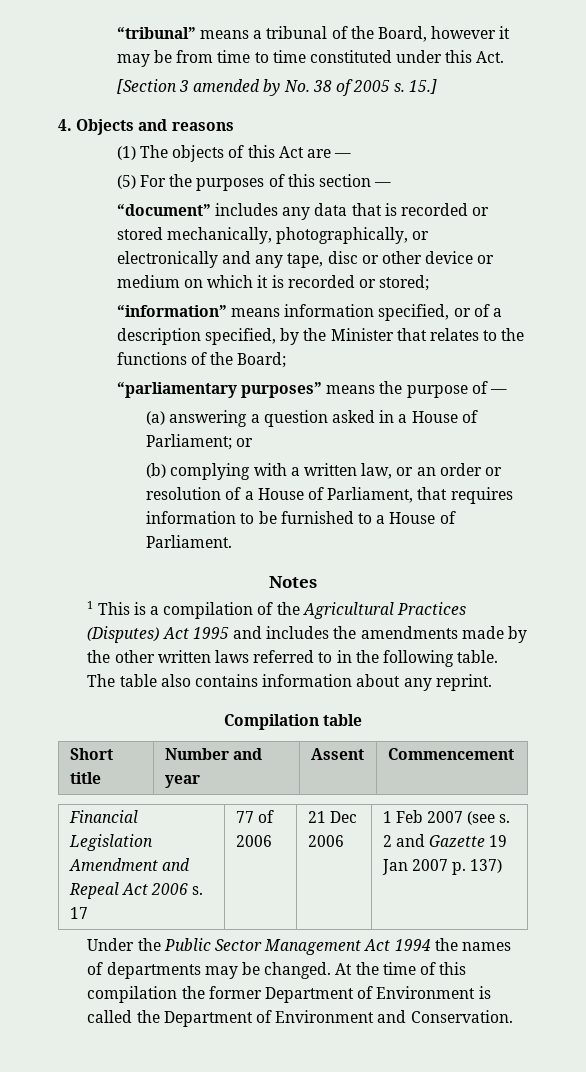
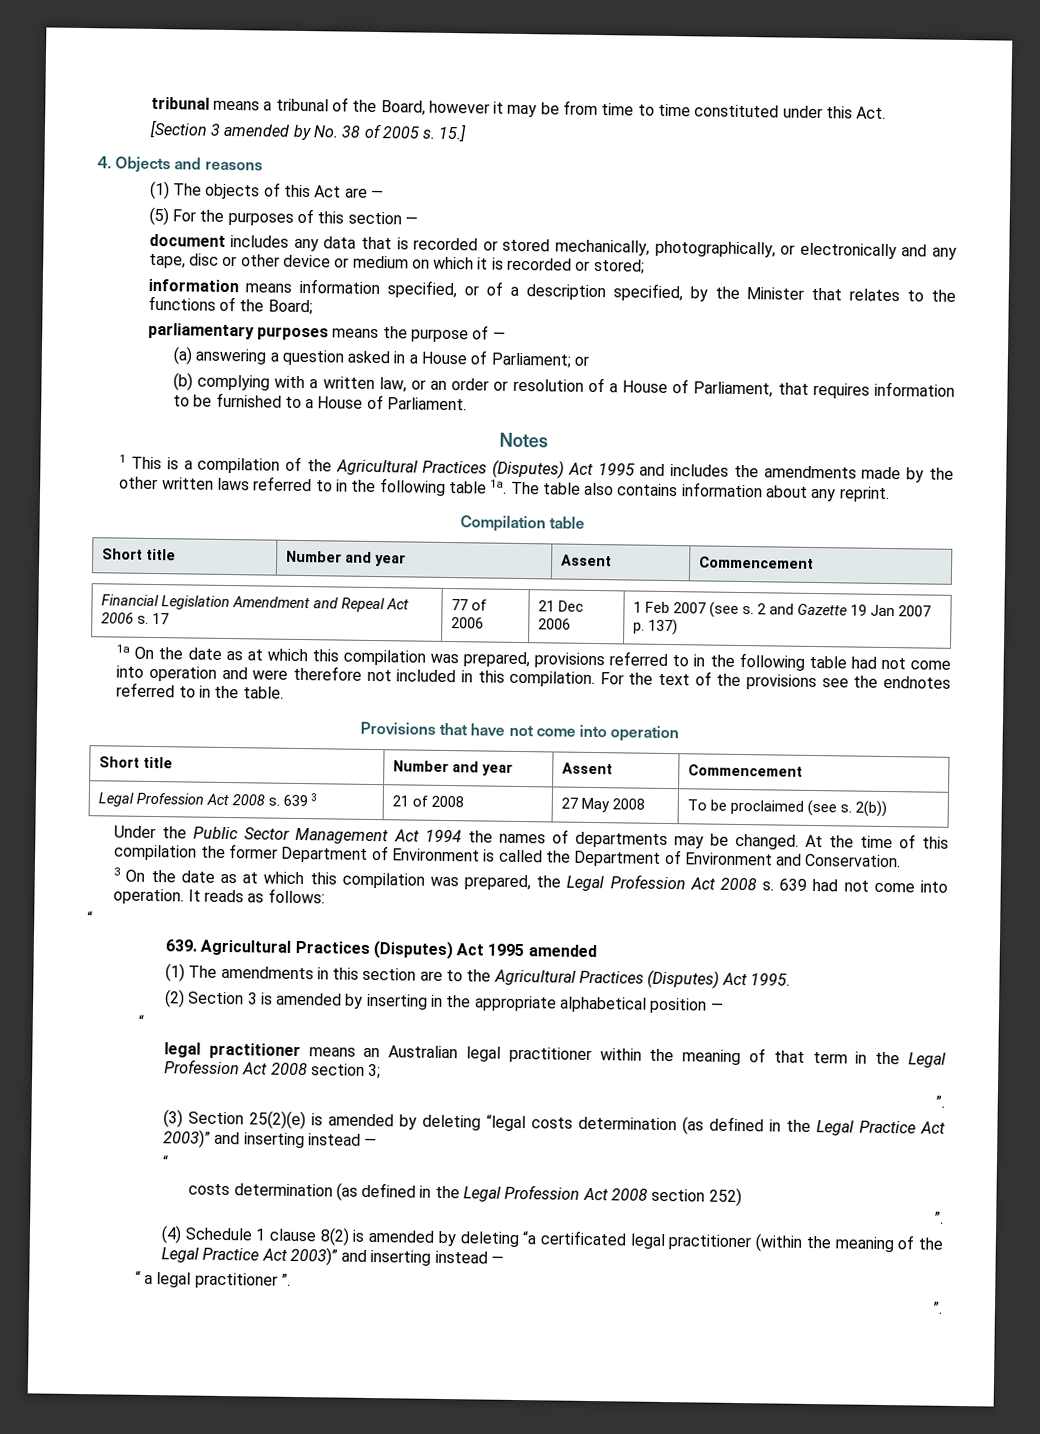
[116,27,196,39] “tribunal” -> [150,96,210,110] tribunal
[116,204,211,216] “document” -> [148,233,226,247] document
[116,305,227,317] “information” -> [147,278,239,293] information
[116,382,323,398] “parliamentary purposes” -> [147,322,329,341] parliamentary purposes
[457,650,499,663] table. -> [448,479,508,494] table 1a.
(503, 866) none -> [116,644,951,671] [116,665,952,691] [116,682,284,699] [359,721,680,743] [98,756,173,769] [392,760,513,776] [561,762,613,775] [687,764,803,777] [97,792,318,807] [391,795,464,808] [560,797,645,813] [686,799,887,818] // 1a On the date as at which this compilation was prepared, provisions referred to in the following table had not come into operation and were therefore not included in this compilation. For the text of the provisions see the endnotes referred to in the table. // Provisions that have not come into operation // Short title | Number and year | Assent | Commencement // Legal Profession Act 2008 s. 639 3 | 21 of 2008 | 27 May 2008 | To be proclaimed (see s. 2(b))
(513, 1016) none -> [113,867,948,893] [113,888,325,905] [87,911,93,925] [164,939,597,960] [164,963,791,989] [164,989,724,1014] [137,1014,144,1028] [163,1042,946,1068] [163,1059,382,1079] [935,1095,945,1108] [162,1109,946,1136] [162,1129,378,1149] [161,1155,169,1169] [188,1182,742,1207] [934,1211,944,1224] [160,1225,943,1253] [160,1246,505,1266] [134,1270,291,1289] [932,1301,943,1314] // 3 On the date as at which this compilation was prepared, the Legal Profession Act 2008 s. 639 had not come into operation. It reads as follows: // “ // 639. Agricultural Practices (Disputes) Act 1995 amended // (1) The amendments in this section are to the Agricultural Practices (Disputes) Act 1995. // (2) Section 3 is amended by inserting in the appropriate alphabetical position — // “ // legal practitioner means an Australian legal practitioner within the meaning of that term in the Legal Profession Act 2008 section 3; // ”. // (3) Section 25(2)(e) is amended by deleting “legal costs determination (as defined in the Legal Practice Act 2003)” and inserting instead — // “ // costs determination (as defined in the Legal Profession Act 2008 section 252) // ”. // (4) Schedule 1 clause 8(2) is amended by deleting “a certificated legal practitioner (within the meaning of the Legal Practice Act 2003)” and inserting instead — // “ a legal practitioner ”. // ”.

